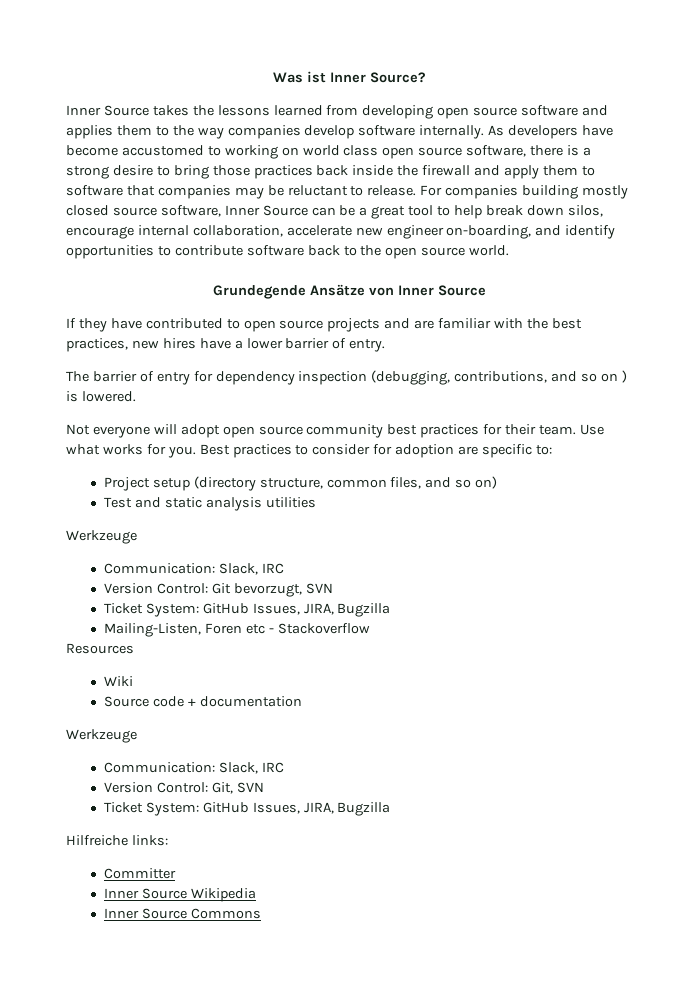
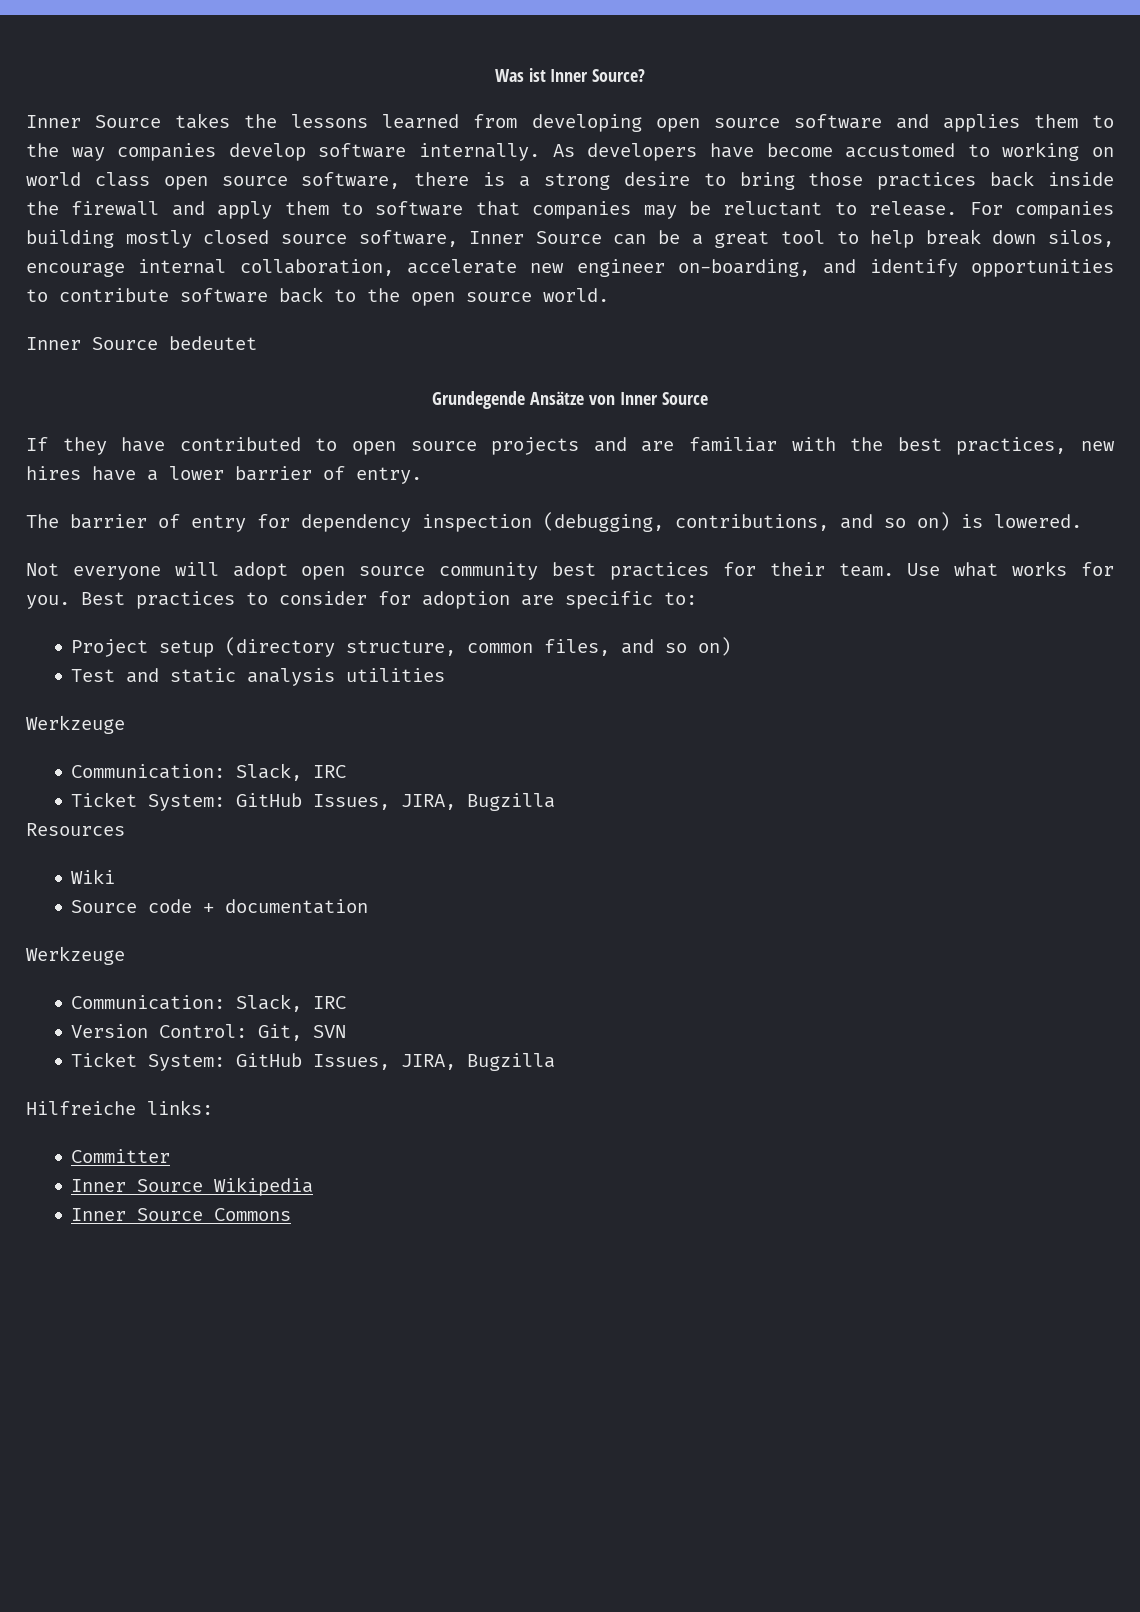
(510, 250) none -> [26,336,257,350] // Inner Source bedeutet
[601,370,627,383] on ) -> [917,512,950,531] on)
[103,583,333,597] [103,603,391,617] [103,623,370,637] // Version Control: Git bevorzugt, SVN // Ticket System: GitHub Issues, JIRA, Bugzilla // Mailing-Listen, Foren etc - Stackoverflow -> [71,792,556,811] // Ticket System: GitHub Issues, JIRA, Bugzilla

